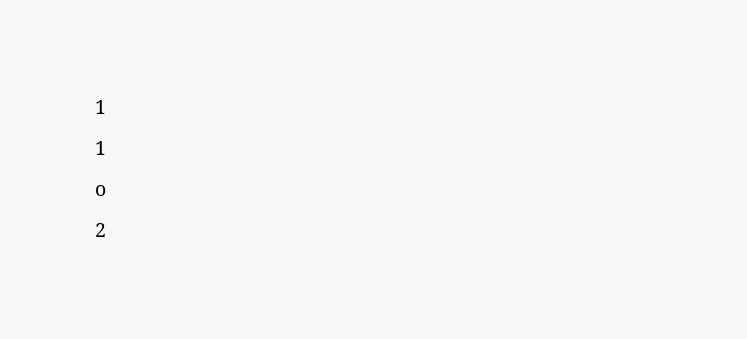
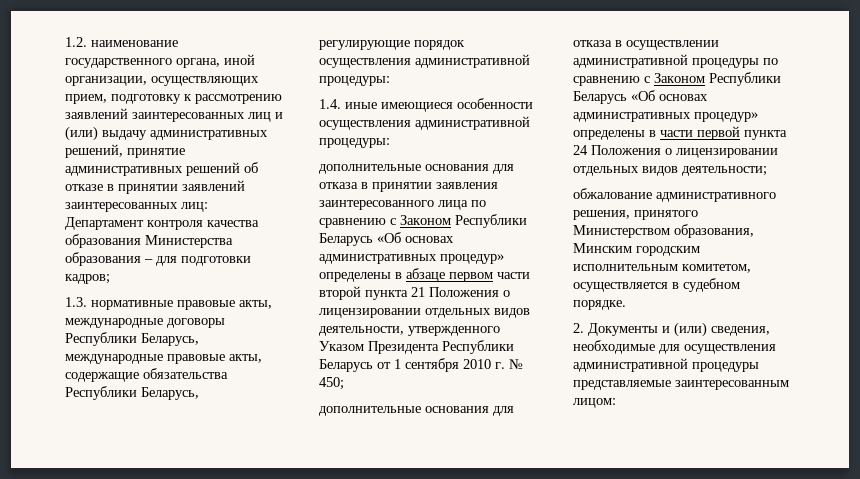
[95,100,106,114] [95,141,106,155] [95,185,106,196] [95,223,106,237] 1 // 1 // о // 2 -> [65,37,178,47] [65,54,255,68] [65,76,259,86] [65,94,282,104] [65,108,283,122] [65,126,268,141] [65,144,185,158] [65,162,258,176] [65,180,245,194] [65,202,208,212] [65,217,259,230] [65,234,233,248] [65,252,251,266] [65,274,110,284] [65,297,272,310] [65,318,225,328] [65,332,199,346] [65,354,262,364] [65,368,228,382] [65,386,199,400] [319,40,465,50] [319,54,530,68] [319,76,390,86] [319,98,533,112] [319,116,530,130] [319,138,390,148] [319,164,514,174] [319,182,498,192] [319,200,486,210] [319,214,527,228] [319,232,454,246] [319,254,504,264] [319,268,530,282] [319,286,510,300] [319,308,530,318] [319,326,500,336] [319,340,514,354] [319,358,523,372] [319,377,344,390] [319,406,514,416] [573,40,719,50] [573,54,778,68] [573,72,781,86] [573,90,708,104] [573,112,758,122] [573,126,787,140] [573,145,778,158] [573,166,767,176] [573,188,776,202] [573,210,698,220] [573,224,754,238] [573,243,700,256] [573,264,751,273] [573,278,740,292] [573,300,626,310] [573,322,770,337] [573,340,776,354] [573,358,759,372] [573,380,789,390] [573,398,616,408] 1.2. наименование государственного органа, иной организации, осуществляющих прием, подготовку к рассмотрению заявлений заинтересованных лиц и (или) выдачу административных решений, принятие административных решений об отказе в принятии заявлений заинтересованных лиц: Департамент контроля качества образования Министерства образования – для подготовки кадров; // 1.3. нормативные правовые акты, международные договоры Республики Беларусь, международные правовые акты, содержащие обязательства Республики Беларусь, регулирующие порядок осуществления административной процедуры: // 1.4. иные имеющиеся особенности осуществления административной процедуры: // дополнительные основания для отказа в принятии заявления заинтересованного лица по сравнению с Законом Республики Беларусь «Об основах административных процедур» определены в абзаце первом части второй пункта 21 Положения о лицензировании отдельных видов деятельности, утвержденного Указом Президента Республики Беларусь от 1 сентября 2010 г. № 450; // дополнительные основания для отказа в осуществлении административной процедуры по сравнению с Законом Республики Беларусь «Об основах административных процедур» определены в части первой пункта 24 Положения о лицензировании отдельных видов деятельности; // обжалование административного решения, принятого Министерством образования, Минским городским исполнительным комитетом, осуществляется в судебном порядке. // 2. Документы и (или) сведения, необходимые для осуществления административной процедуры представляемые заинтересованным лицом:

